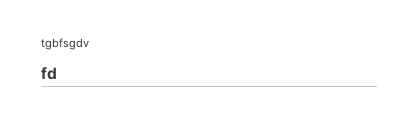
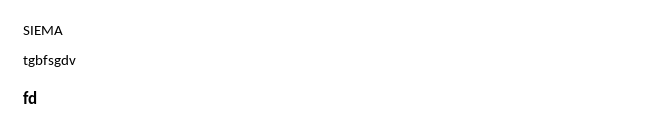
(41, 44) none -> [23,26,63,35] SIEMA //

